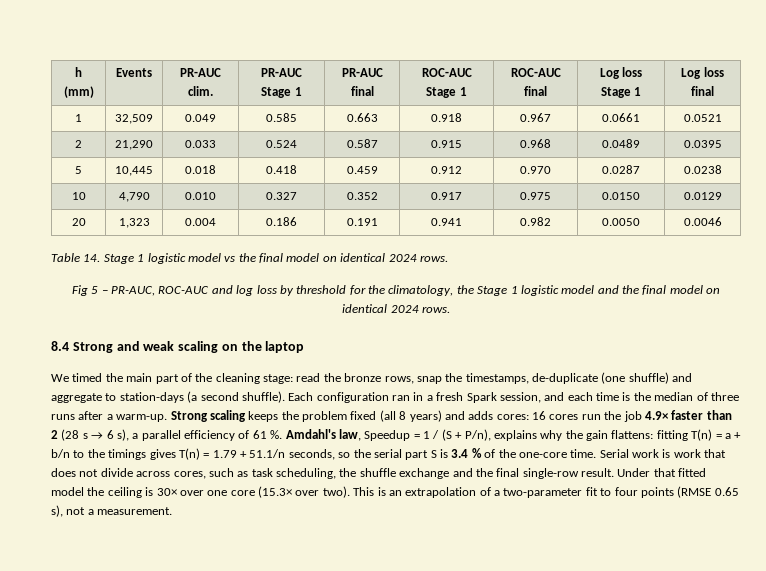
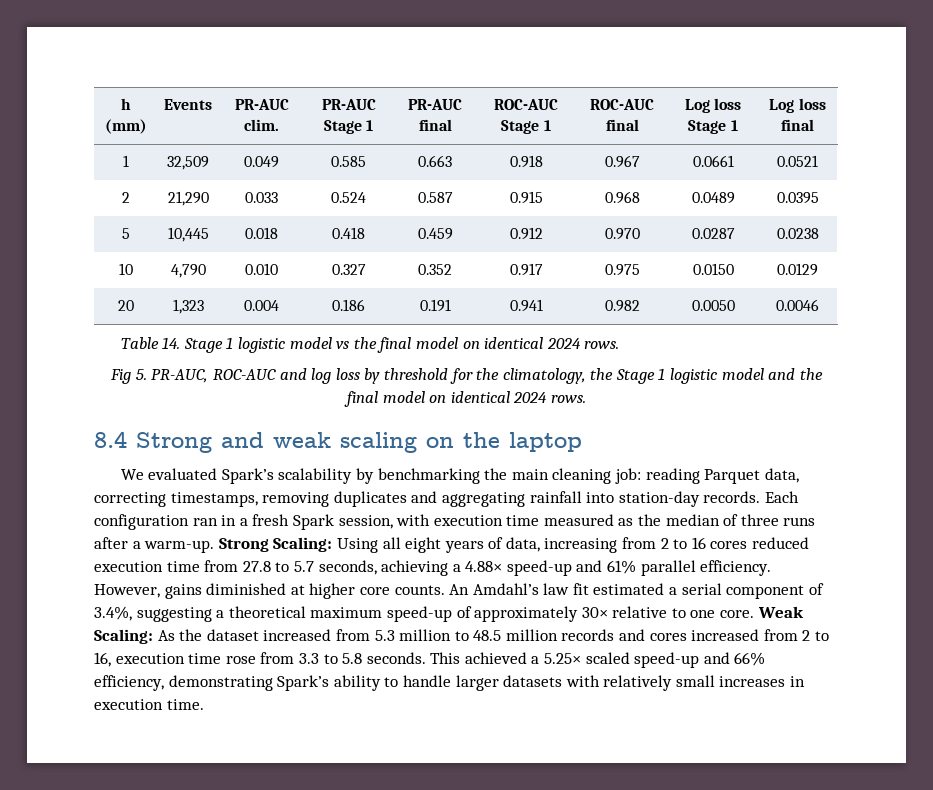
[91,286,108,294] 5 – -> [135,369,147,380] 5.
[72,372,693,384] [51,391,285,403] timed the main part of the cleaning stage: read the bronze rows, snap the timestamps, de-duplicate (one shuffle) and aggregate to station-days (a second shuffle). -> [148,468,799,484] [94,491,761,507] evaluated Spark’s scalability by benchmarking the main cleaning job: reading Parquet data, correcting timestamps, removing duplicates and aggregating rainfall into station-day records.
[544,392,631,401] and each time is -> [396,514,634,526] with execution time measured as
[209,410,732,422] [51,429,742,441] [51,448,727,460] [51,468,707,479] [51,486,739,498] [51,505,173,517] scaling keeps the problem fixed (all 8 years) and adds cores: 16 cores run the job 4.9× faster than 2 (28 s → 6 s), a parallel efficiency of 61 %. Amdahl's law, Speedup = 1 / (S + P/n), explains why the gain flattens: fitting T(n) = a + b/n to the timings gives T(n) = 1.79 + 51.1/n seconds, so the serial part S is 3.4 % of the one-core time. Serial work is work that does not divide across cores, such as task scheduling, the shuffle exchange and the final single-row result. Under that fitted model the ceiling is 30× over one core (15.3× over two). This is an extrapolation of a two-parameter fit to four points (RMSE 0.65 s), not a measurement. -> [273,537,810,553] [94,560,772,576] [94,583,824,599] [94,606,804,622] [94,629,830,644] [94,652,766,668] [94,675,806,691] [94,699,204,710] Scaling: Using all eight years of data, increasing from 2 to 16 cores reduced execution time from 27.8 to 5.7 seconds, achieving a 4.88× speed-up and 61% parallel efficiency. However, gains diminished at higher core counts. An Amdahl’s law fit estimated a serial component of 3.4%, suggesting a theoretical maximum speed-up of approximately 30× relative to one core. Weak Scaling: As the dataset increased from 5.3 million to 48.5 million records and cores increased from 2 to 16, execution time rose from 3.3 to 5.8 seconds. This achieved a 5.25× scaled speed-up and 66% efficiency, demonstrating Spark’s ability to handle larger datasets with relatively small increases in execution time.

